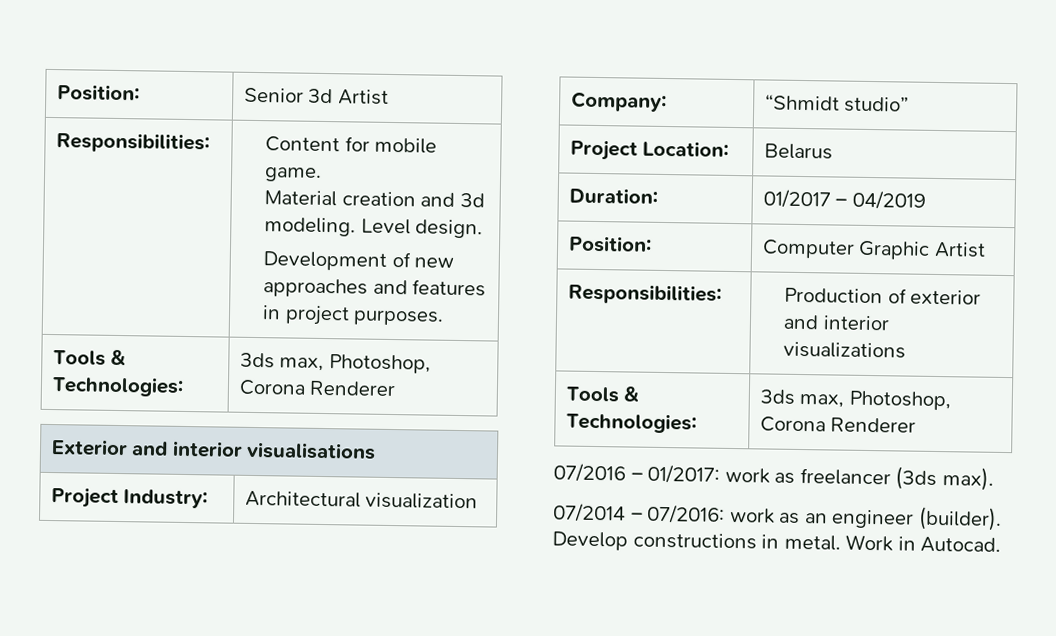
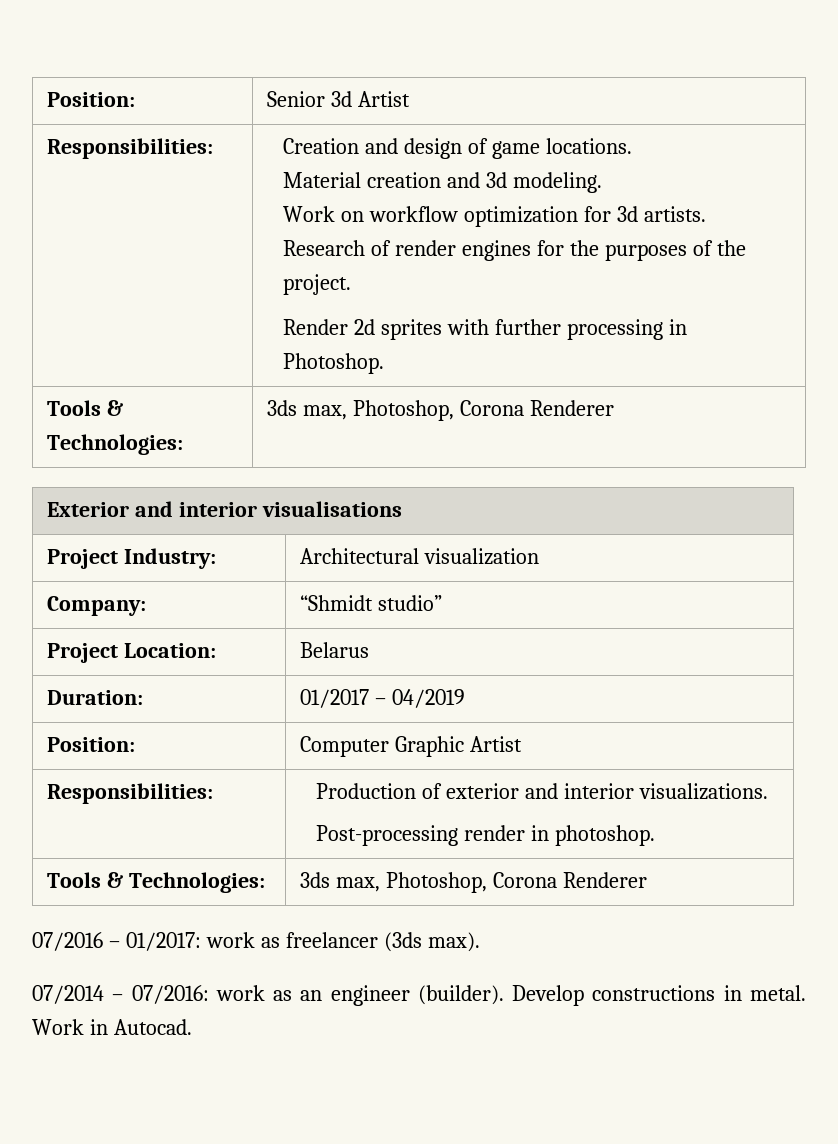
[265,136,438,154] [264,167,323,182] Content for mobile game. -> [283,138,632,159] Creation and design of game locations.
[360,218,484,239] [263,251,455,271] [263,278,487,298] [262,305,445,326] Level design. // Development of new approaches and features in project purposes. -> [283,206,706,227] [283,240,746,261] [283,274,352,295] [283,319,687,340] [283,353,385,374] // Work on workflow optimization for 3d artists. Research of render engines for the purposes of the project. // Render 2d sprites with further processing in Photoshop.
[783,341,907,359] visualizations -> [638,783,768,800] [316,825,655,846] visualizations. // Post-processing render in photoshop.

